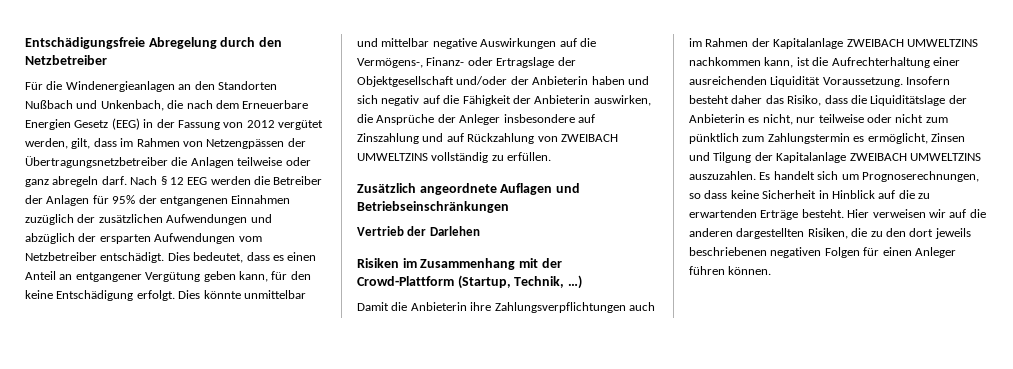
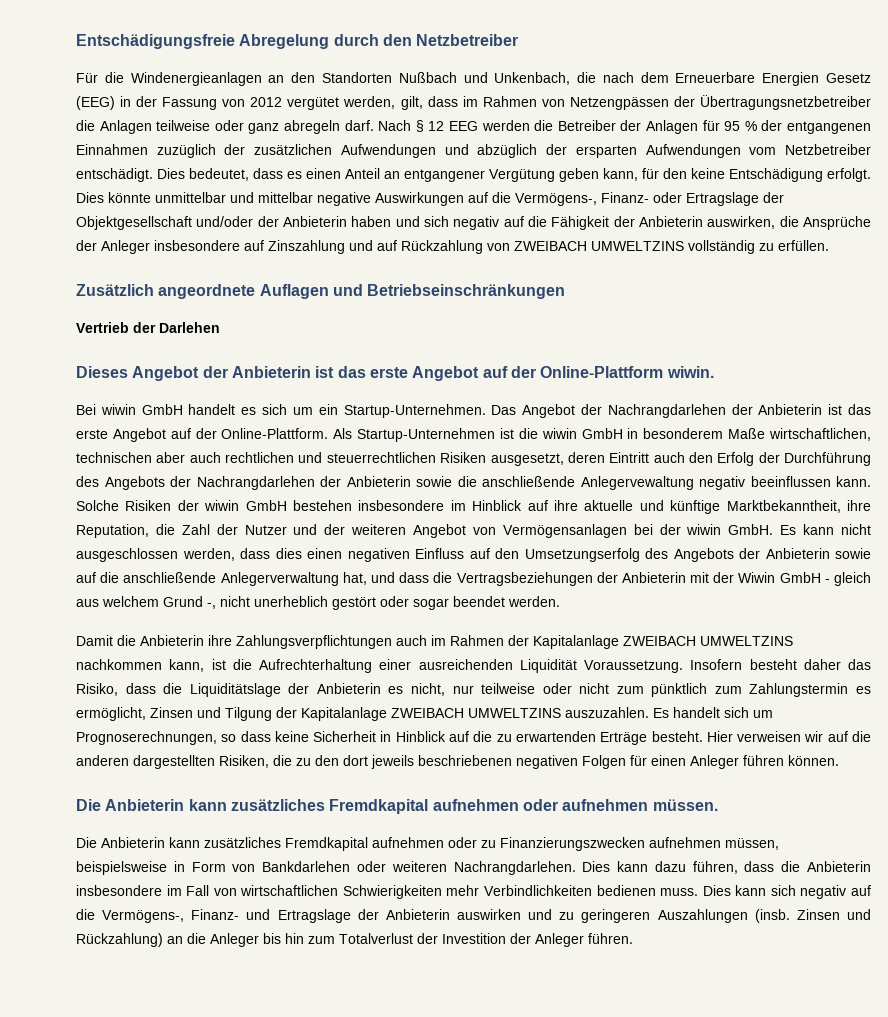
[112,195,136,204] 95% -> [724,121,757,131] 95 %
[357,258,562,270] [357,275,582,289] Risiken im Zusammenhang mit der Crowd-Plattform (Startup, Technik, …) -> [76,366,714,381] [76,404,871,418] [76,428,871,442] [76,452,872,466] [76,476,871,490] [76,500,871,514] [76,524,871,538] [76,548,871,562] [76,572,871,586] [76,596,560,610] Dieses Angebot der Anbieterin ist das erste Angebot auf der Online-Plattform wiwin. // Bei wiwin GmbH handelt es sich um ein Startup-Unternehmen. Das Angebot der Nachrangdarlehen der Anbieterin ist das erste Angebot auf der Online-Plattform. Als Startup-Unternehmen ist die wiwin GmbH in besonderem Maße wirtschaftlichen, technischen aber auch rechtlichen und steuerrechtlichen Risiken ausgesetzt, deren Eintritt auch den Erfolg der Durchführung des Angebots der Nachrangdarlehen der Anbieterin sowie die anschließende Anlegervewaltung negativ beeinflussen kann. Solche Risiken der wiwin GmbH bestehen insbesondere im Hinblick auf ihre aktuelle und künftige Marktbekanntheit, ihre Reputation, die Zahl der Nutzer und der weiteren Angebot von Vermögensanlagen bei der wiwin GmbH. Es kann nicht ausgeschlossen werden, dass dies einen negativen Einfluss auf den Umsetzungserfolg des Angebots der Anbieterin sowie auf die anschließende Anlegerverwaltung hat, und dass die Vertragsbeziehungen der Anbieterin mit der Wiwin GmbH - gleich aus welchem Grund -, nicht unerheblich gestört oder sogar beendet werden.
(772, 270) none -> [76,799,718,814] [76,837,779,851] [76,861,872,875] [76,885,871,899] [76,909,871,923] [76,933,633,947] // Die Anbieterin kann zusätzliches Fremdkapital aufnehmen oder aufnehmen müssen. // Die Anbieterin kann zusätzliches Fremdkapital aufnehmen oder zu Finanzierungszwecken aufnehmen müssen, beispielsweise in Form von Bankdarlehen oder weiteren Nachrangdarlehen. Dies kann dazu führen, dass die Anbieterin insbesondere im Fall von wirtschaftlichen Schwierigkeiten mehr Verbindlichkeiten bedienen muss. Dies kann sich negativ auf die Vermögens-, Finanz- und Ertragslage der Anbieterin auswirken und zu geringeren Auszahlungen (insb. Zinsen und Rückzahlung) an die Anleger bis hin zum Totalverlust der Investition der Anleger führen.

